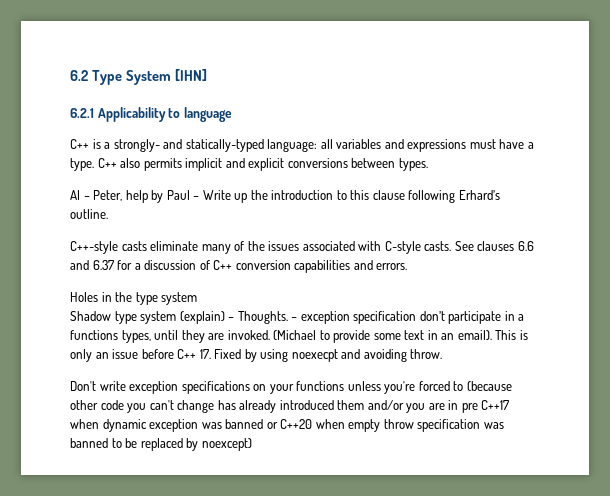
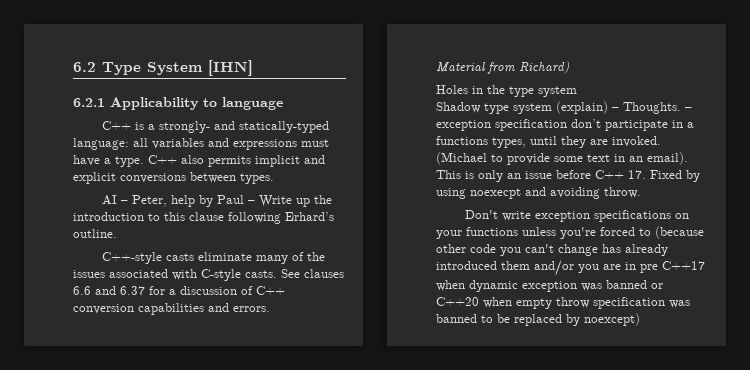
(408, 266) none -> [436,61,569,74] // Material from Richard)

